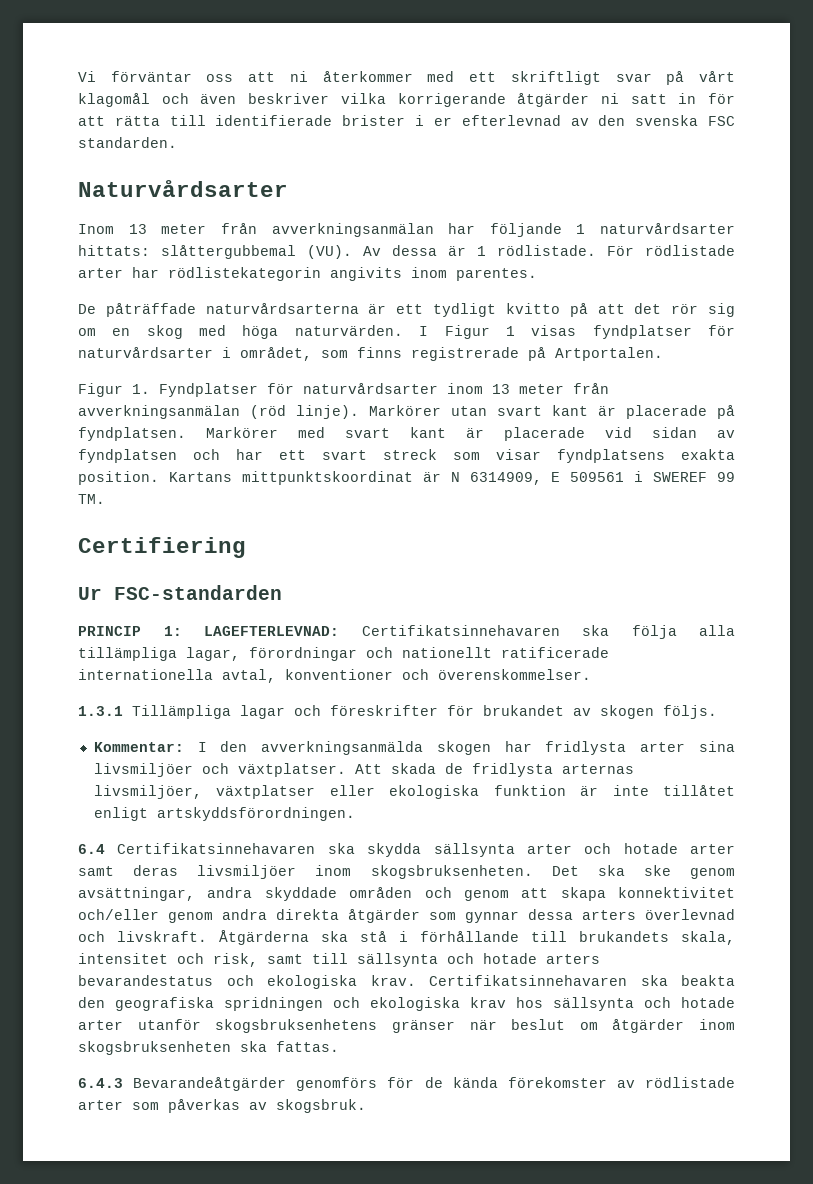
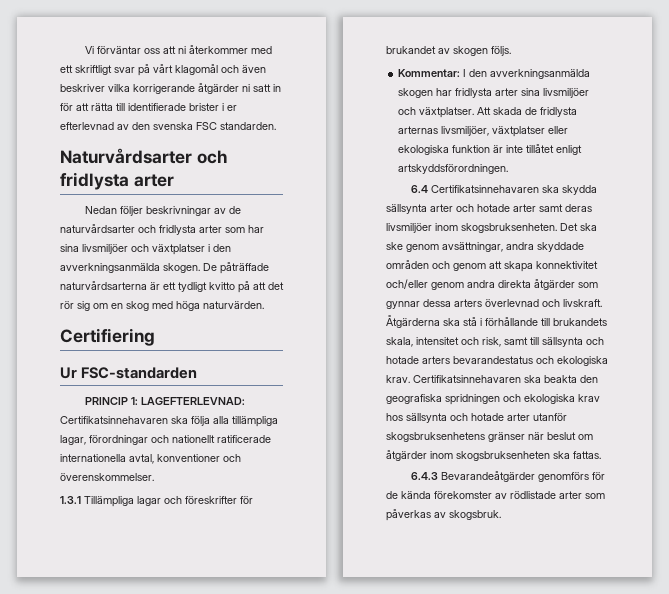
[78,223,735,237] [78,245,735,259] [78,267,537,281] // Inom 13 meter från avverkningsanmälan har följande 1 naturvårdsarter hittats: slåttergubbemal (VU). Av dessa är 1 rödlistade. För rödlistade arter har rödlistekategorin angivits inom parentes. // -> [196,150,228,164] [60,172,174,190] [84,206,241,216] [60,224,264,235] [60,244,231,255] [60,263,200,273] och fridlysta arter // Nedan följer beskrivningar av de naturvårdsarter och fridlysta arter som har sina livsmiljöer och växtplatser i den avverkningsanmälda skogen.
[419,325,735,339] [78,347,663,361] [78,383,609,397] [78,405,735,419] [78,427,735,441] [78,449,735,463] [78,471,735,485] [78,494,105,504] I Figur 1 visas fyndplatser för naturvårdsarter i området, som finns registrerade på Artportalen. // Figur 1. Fyndplatser för naturvårdsarter inom 13 meter från avverkningsanmälan (röd linje). Markörer utan svart kant är placerade på fyndplatsen. Markörer med svart kant är placerade vid sidan av fyndplatsen och har ett svart streck som visar fyndplatsens exakta position. Kartans mittpunktskoordinat är N 6314909, E 509561 i SWEREF 99 TM. -> (264, 305) none

